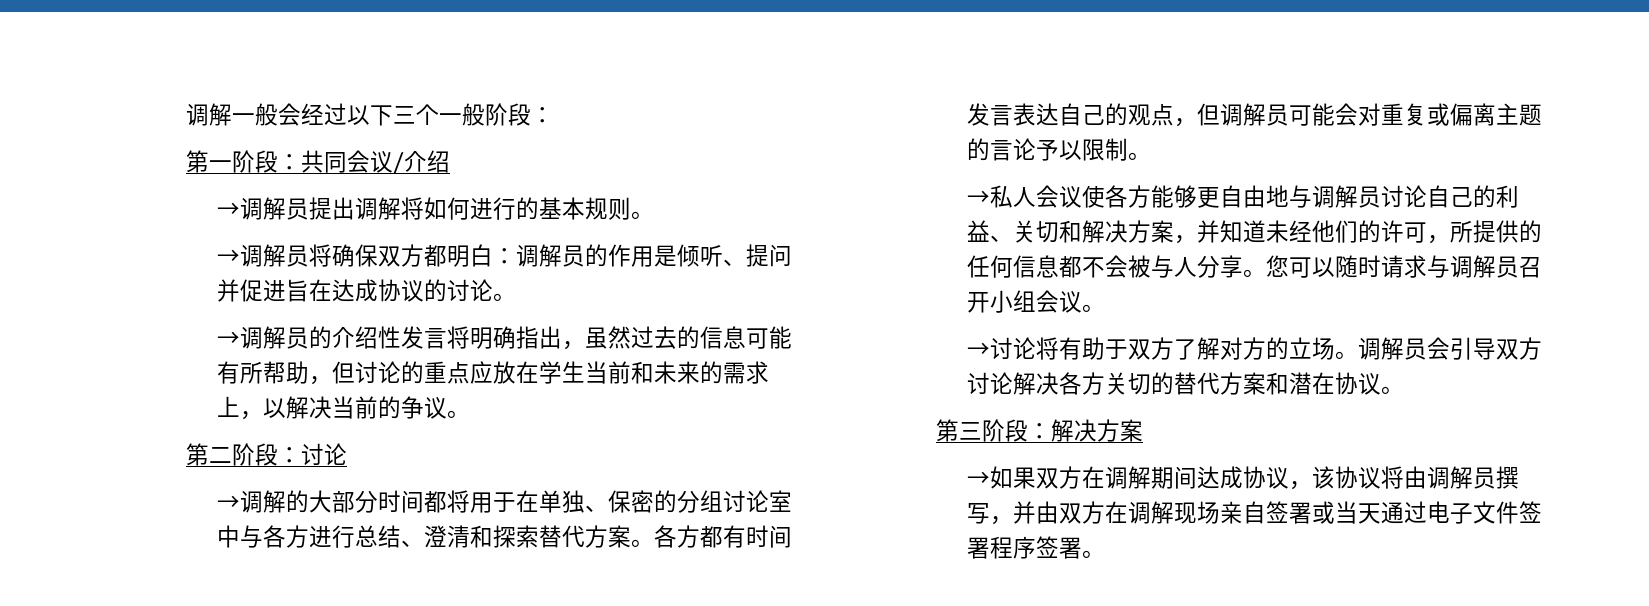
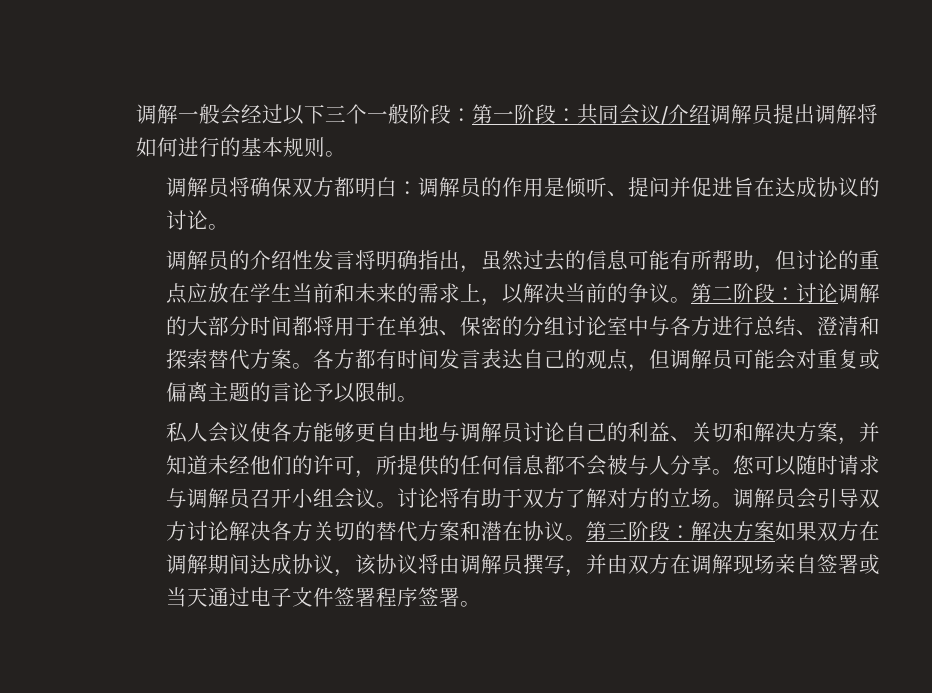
(555, 115) // -> (473, 115) none
[217,202,241,217] // → -> (711, 114) none
[217,249,241,264] → -> (347, 154) none
[217,331,241,346] → -> (229, 227) none
(471, 414) // -> (691, 300) none
[217,495,241,510] // → -> (838, 293) none
[967,190,991,205] → -> (418, 399) none
[967,342,991,357] // → -> (397, 505) none
(1405, 390) // -> (586, 538) none
[967,471,991,486] // → -> (775, 531) none

